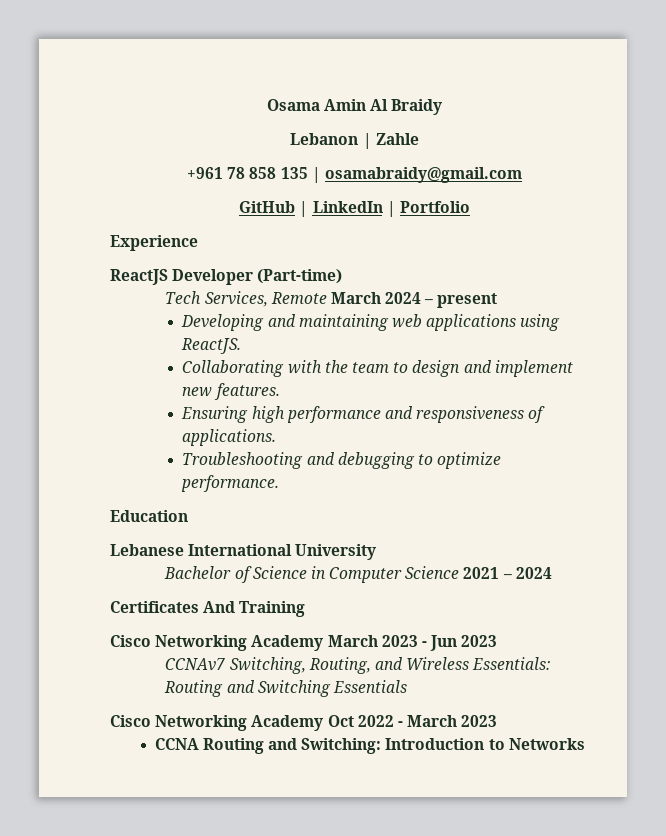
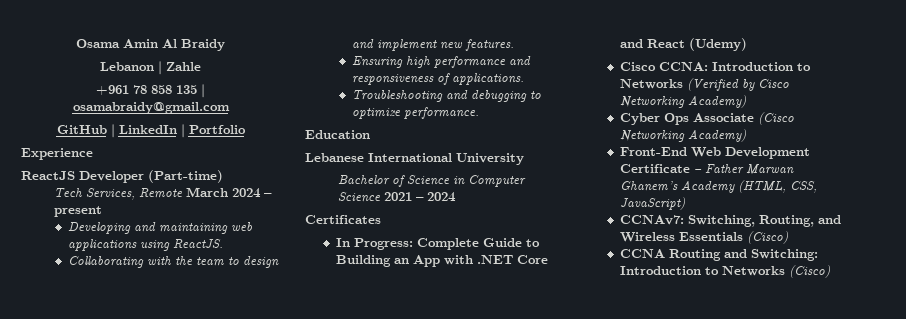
[203,601,306,617] [110,635,498,651] [165,657,551,674] [164,680,407,697] [110,715,498,731] And Training // Cisco Networking Academy March 2023 - Jun 2023 // CCNAv7 Switching, Routing, and Wireless Essentials: Routing and Switching Essentials // Cisco Networking Academy Oct 2022 - March 2023 -> [335,238,540,250] [335,255,548,267] [619,38,747,51] [619,62,811,71] [619,78,789,91] [619,95,746,108] [619,112,794,125] [619,129,746,142] [619,147,810,159] [619,164,794,175] [619,180,817,193] [619,197,685,210] [619,215,841,227] [619,231,788,244] // In Progress: Complete Guide to Building an App with .NET Core and React (Udemy) // Cisco CCNA: Introduction to Networks (Verified by Cisco Networking Academy) // Cyber Ops Associate (Cisco Networking Academy) // Front-End Web Development Certificate – Father Marwan Ghanem’s Academy (HTML, CSS, JavaScript) // CCNAv7: Switching, Routing, and Wireless Essentials (Cisco)
(585, 744) none -> [788,265,830,278] (Cisco)

